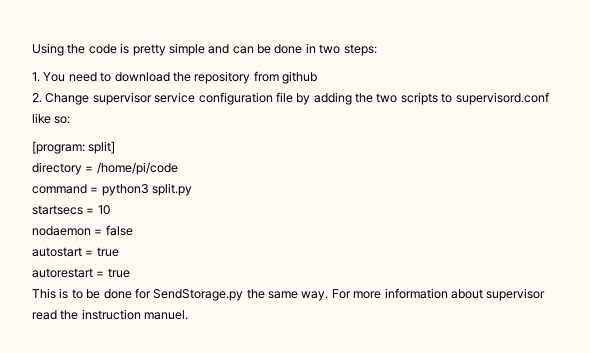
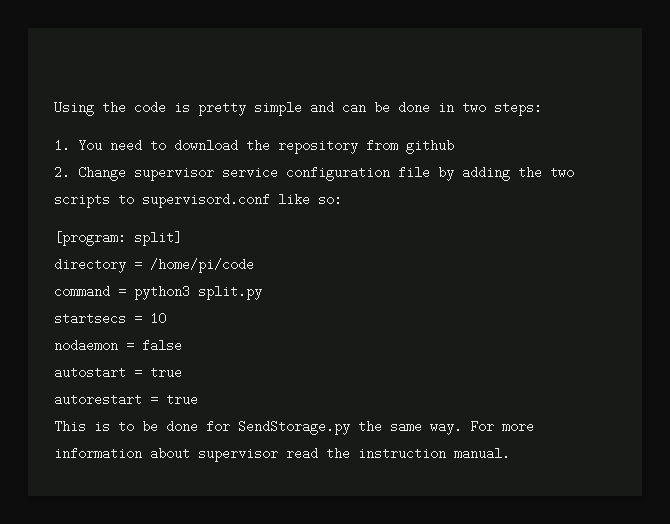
[144,310,189,320] manuel. -> [454,447,510,460] manual.

